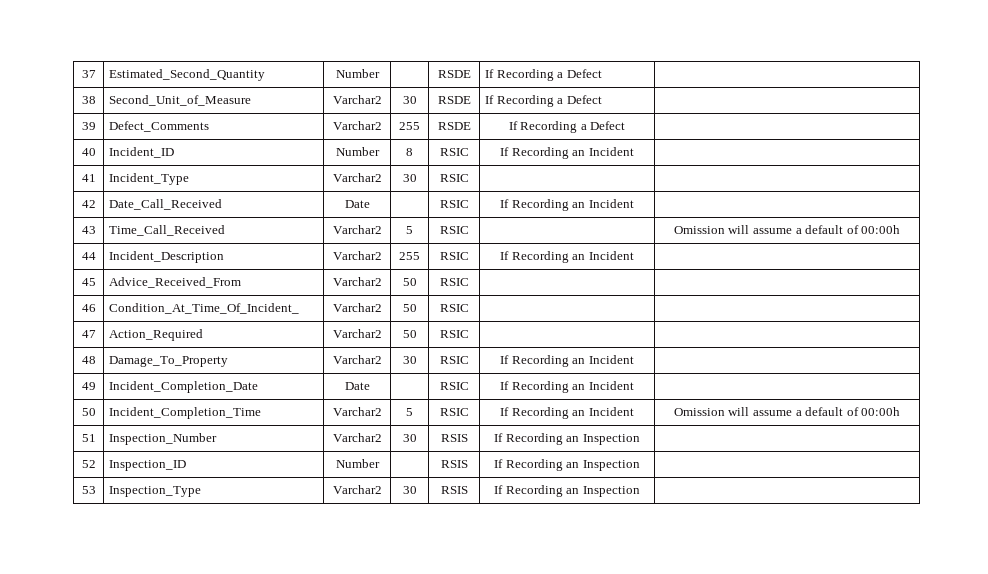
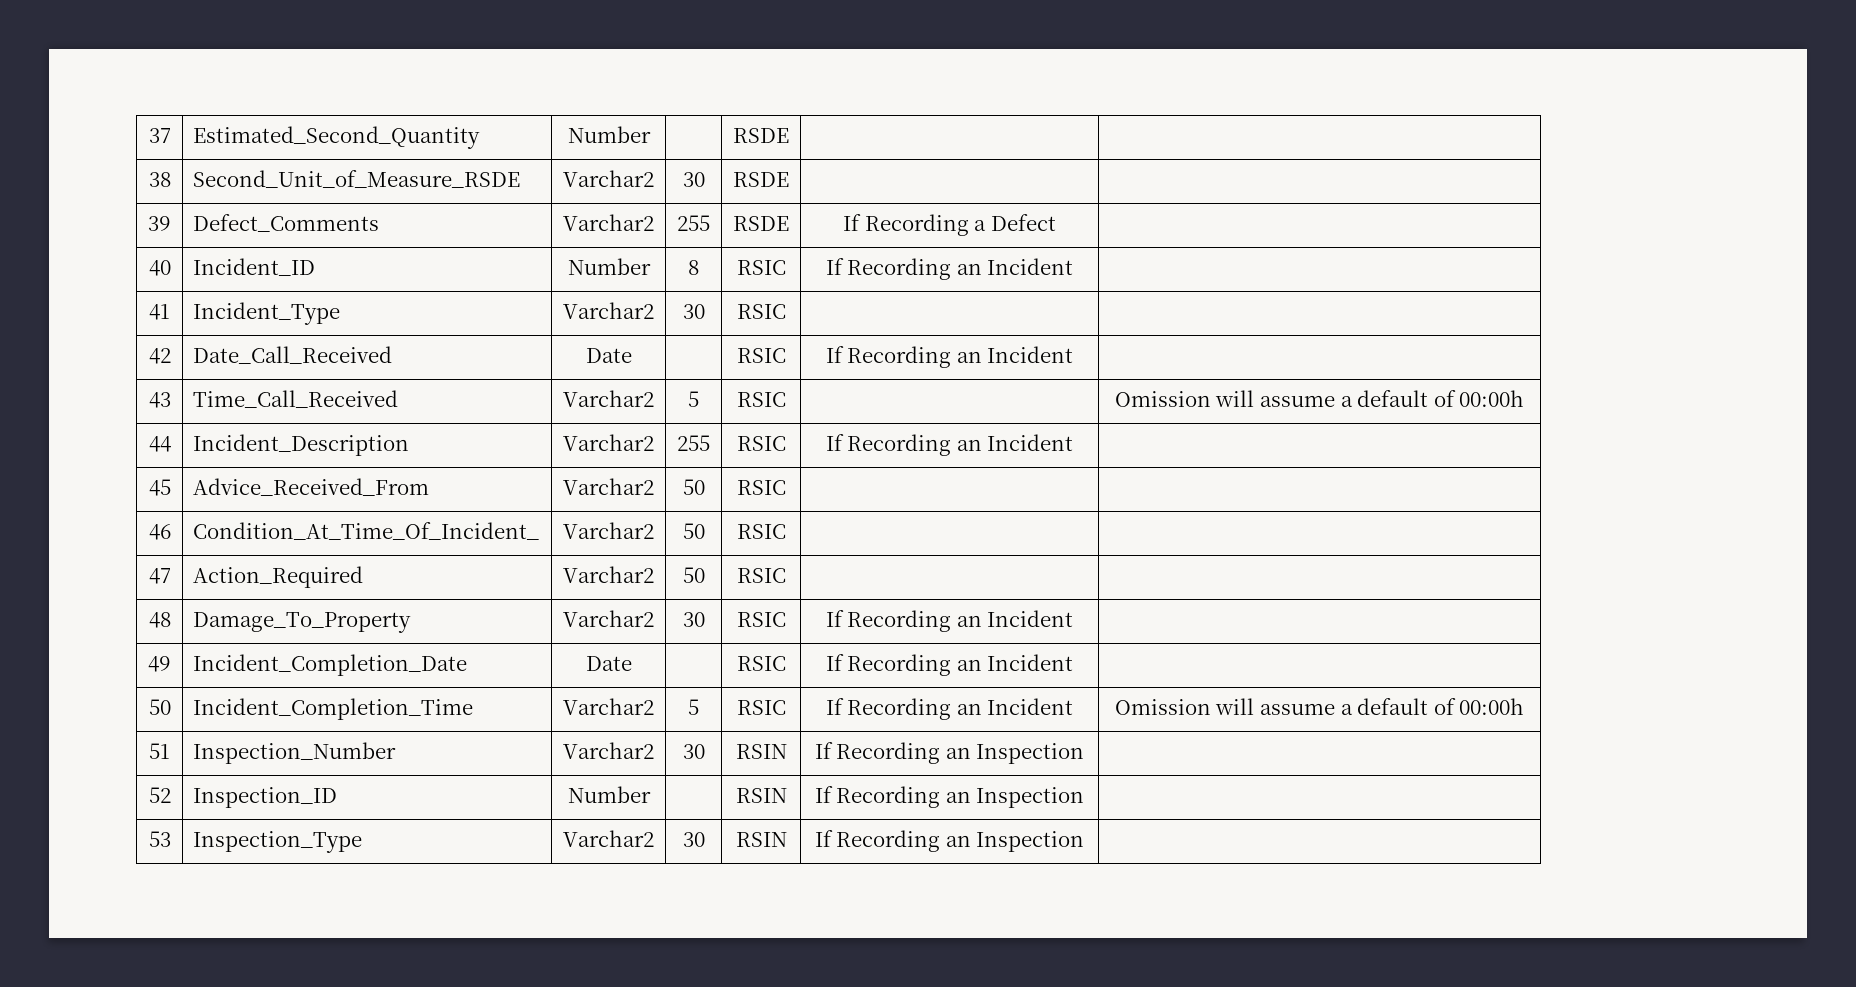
[485,69,602,81] If Recording a Defect -> (789, 135) none
[109,95,252,106] Second_Unit_of_Measure -> [193,170,521,188] Second_Unit_of_Measure_RSDE
[485,95,602,107] If Recording a Defect -> (789, 179) none
[440,434,468,442] RSIS -> [735,744,787,759] RSIN
[440,460,468,468] RSIS -> [735,788,787,803] RSIN
[440,486,468,494] RSIS -> [735,832,787,847] RSIN

